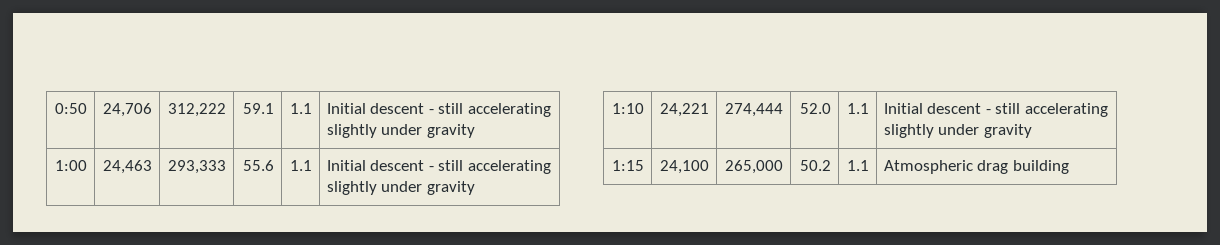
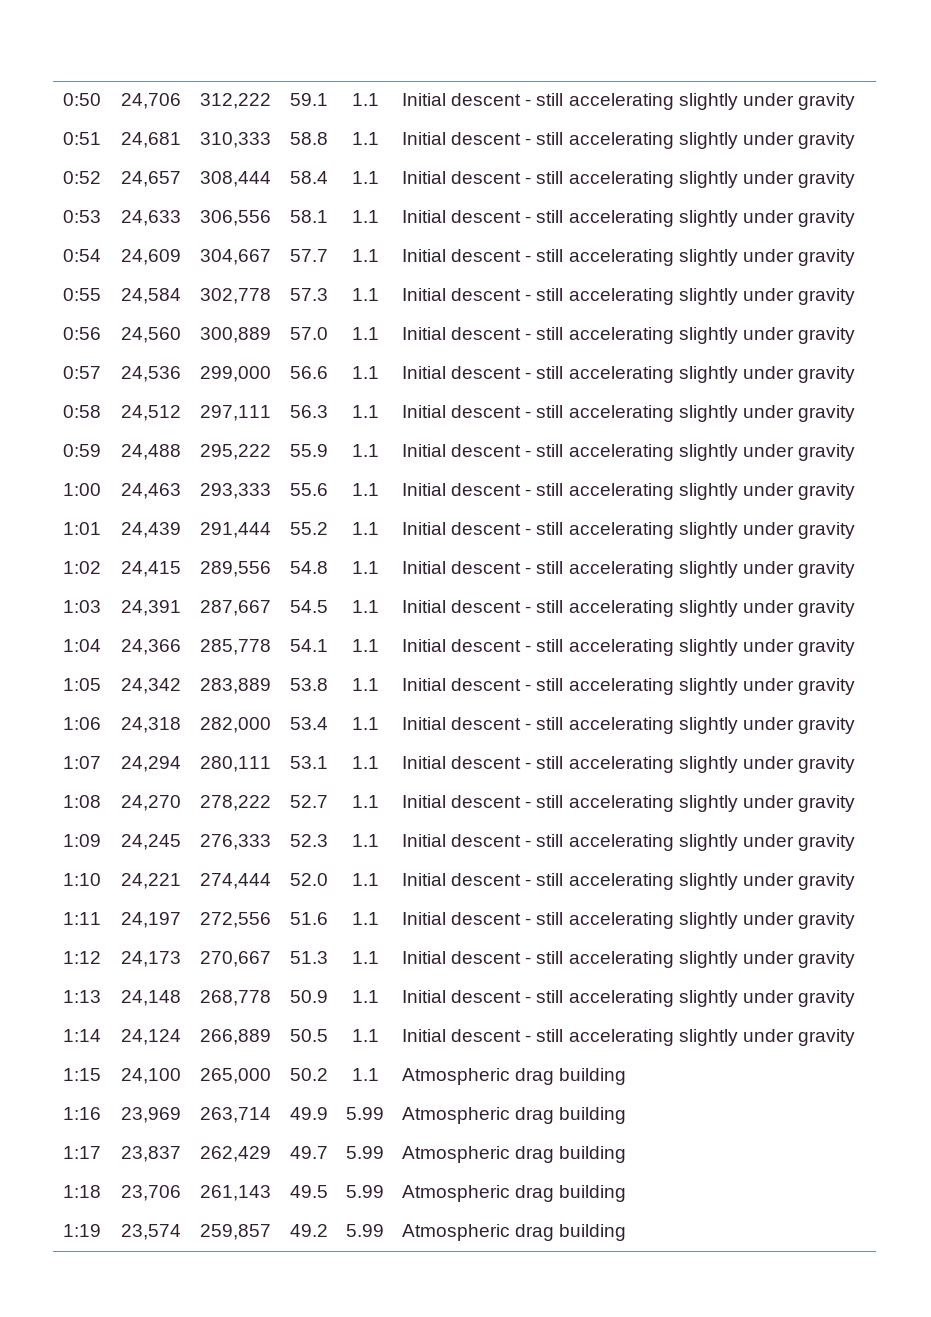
(475, 131) none -> [63,132,101,145] [120,132,181,148] [199,132,271,148] [289,132,328,145] [351,132,379,145] [402,132,855,149] [63,171,101,184] [120,171,181,187] [199,171,271,187] [289,171,328,184] [351,171,379,184] [402,171,855,188] [63,210,101,223] [120,210,181,226] [199,210,271,226] [289,210,328,223] [351,210,379,223] [402,210,855,227] [63,249,101,262] [120,249,181,265] [199,249,271,265] [289,249,328,262] [351,249,379,262] [402,249,855,266] [63,288,101,301] [120,288,181,304] [199,288,271,304] [289,288,328,301] [351,288,379,301] [402,288,855,305] [63,327,101,340] [120,327,181,343] [199,327,271,343] [289,327,328,340] [351,327,379,340] [402,327,855,344] [63,366,101,379] [120,366,181,382] [199,366,271,382] [289,366,328,379] [351,366,379,379] [402,366,855,383] [63,405,101,418] [120,405,181,421] [199,405,271,421] [289,405,328,418] [351,405,379,418] [402,405,855,422] [63,444,101,457] [120,444,181,460] [199,444,271,460] [289,444,328,457] [351,444,379,457] [402,444,855,461] // 0:51 | 24,681 | 310,333 | 58.8 | 1.1 | Initial descent - still accelerating slightly under gravity // 0:52 | 24,657 | 308,444 | 58.4 | 1.1 | Initial descent - still accelerating slightly under gravity // 0:53 | 24,633 | 306,556 | 58.1 | 1.1 | Initial descent - still accelerating slightly under gravity // 0:54 | 24,609 | 304,667 | 57.7 | 1.1 | Initial descent - still accelerating slightly under gravity // 0:55 | 24,584 | 302,778 | 57.3 | 1.1 | Initial descent - still accelerating slightly under gravity // 0:56 | 24,560 | 300,889 | 57.0 | 1.1 | Initial descent - still accelerating slightly under gravity // 0:57 | 24,536 | 299,000 | 56.6 | 1.1 | Initial descent - still accelerating slightly under gravity // 0:58 | 24,512 | 297,111 | 56.3 | 1.1 | Initial descent - still accelerating slightly under gravity // 0:59 | 24,488 | 295,222 | 55.9 | 1.1 | Initial descent - still accelerating slightly under gravity
(475, 188) none -> [63,522,101,535] [120,522,181,538] [199,522,271,538] [289,522,328,535] [351,522,379,535] [402,522,855,539] [63,561,101,574] [120,561,181,577] [199,561,271,577] [289,561,328,574] [351,561,379,574] [402,561,855,578] [63,600,101,613] [120,600,181,616] [199,600,271,616] [289,600,328,613] [351,600,379,613] [402,600,855,617] [63,639,101,652] [120,639,181,655] [199,639,271,655] [289,639,328,652] [351,639,379,652] [402,639,855,656] [63,678,101,691] [120,678,181,694] [199,678,271,694] [289,678,328,691] [351,678,379,691] [402,678,855,695] [63,717,101,730] [120,717,181,733] [199,717,271,733] [289,717,328,730] [351,717,379,730] [402,717,855,734] [63,756,101,769] [120,756,181,772] [199,756,271,772] [289,756,328,769] [351,756,379,769] [402,756,855,773] [63,795,101,808] [120,795,181,811] [199,795,271,811] [289,795,328,808] [351,795,379,808] [402,795,855,812] [63,834,101,847] [120,834,181,850] [199,834,271,850] [289,834,328,847] [351,834,379,847] [402,834,855,851] // 1:01 | 24,439 | 291,444 | 55.2 | 1.1 | Initial descent - still accelerating slightly under gravity // 1:02 | 24,415 | 289,556 | 54.8 | 1.1 | Initial descent - still accelerating slightly under gravity // 1:03 | 24,391 | 287,667 | 54.5 | 1.1 | Initial descent - still accelerating slightly under gravity // 1:04 | 24,366 | 285,778 | 54.1 | 1.1 | Initial descent - still accelerating slightly under gravity // 1:05 | 24,342 | 283,889 | 53.8 | 1.1 | Initial descent - still accelerating slightly under gravity // 1:06 | 24,318 | 282,000 | 53.4 | 1.1 | Initial descent - still accelerating slightly under gravity // 1:07 | 24,294 | 280,111 | 53.1 | 1.1 | Initial descent - still accelerating slightly under gravity // 1:08 | 24,270 | 278,222 | 52.7 | 1.1 | Initial descent - still accelerating slightly under gravity // 1:09 | 24,245 | 276,333 | 52.3 | 1.1 | Initial descent - still accelerating slightly under gravity
(1032, 131) none -> [63,912,101,925] [120,912,181,928] [199,912,271,928] [289,912,328,925] [351,912,379,925] [402,912,855,929] [63,951,101,964] [120,951,181,967] [199,951,271,967] [289,951,328,964] [351,951,379,964] [402,951,855,968] [63,990,101,1003] [120,990,181,1006] [199,990,271,1006] [289,990,328,1003] [351,990,379,1003] [402,990,855,1007] [63,1029,101,1042] [120,1029,181,1045] [199,1029,271,1045] [289,1029,328,1042] [351,1029,379,1042] [402,1029,855,1046] // 1:11 | 24,197 | 272,556 | 51.6 | 1.1 | Initial descent - still accelerating slightly under gravity // 1:12 | 24,173 | 270,667 | 51.3 | 1.1 | Initial descent - still accelerating slightly under gravity // 1:13 | 24,148 | 268,778 | 50.9 | 1.1 | Initial descent - still accelerating slightly under gravity // 1:14 | 24,124 | 266,889 | 50.5 | 1.1 | Initial descent - still accelerating slightly under gravity
(1069, 167) none -> [63,1107,101,1120] [120,1107,181,1123] [199,1107,271,1123] [289,1107,328,1120] [346,1107,384,1120] [402,1107,627,1124] [63,1146,101,1159] [120,1146,181,1162] [199,1146,271,1162] [289,1146,328,1159] [346,1146,384,1159] [402,1146,627,1163] [63,1185,101,1198] [120,1185,181,1201] [199,1185,271,1201] [289,1185,328,1198] [346,1185,384,1198] [402,1185,627,1202] [63,1224,101,1237] [120,1224,181,1240] [199,1224,271,1240] [289,1224,328,1237] [346,1224,384,1237] [402,1224,627,1241] // 1:16 | 23,969 | 263,714 | 49.9 | 5.99 | Atmospheric drag building // 1:17 | 23,837 | 262,429 | 49.7 | 5.99 | Atmospheric drag building // 1:18 | 23,706 | 261,143 | 49.5 | 5.99 | Atmospheric drag building // 1:19 | 23,574 | 259,857 | 49.2 | 5.99 | Atmospheric drag building

